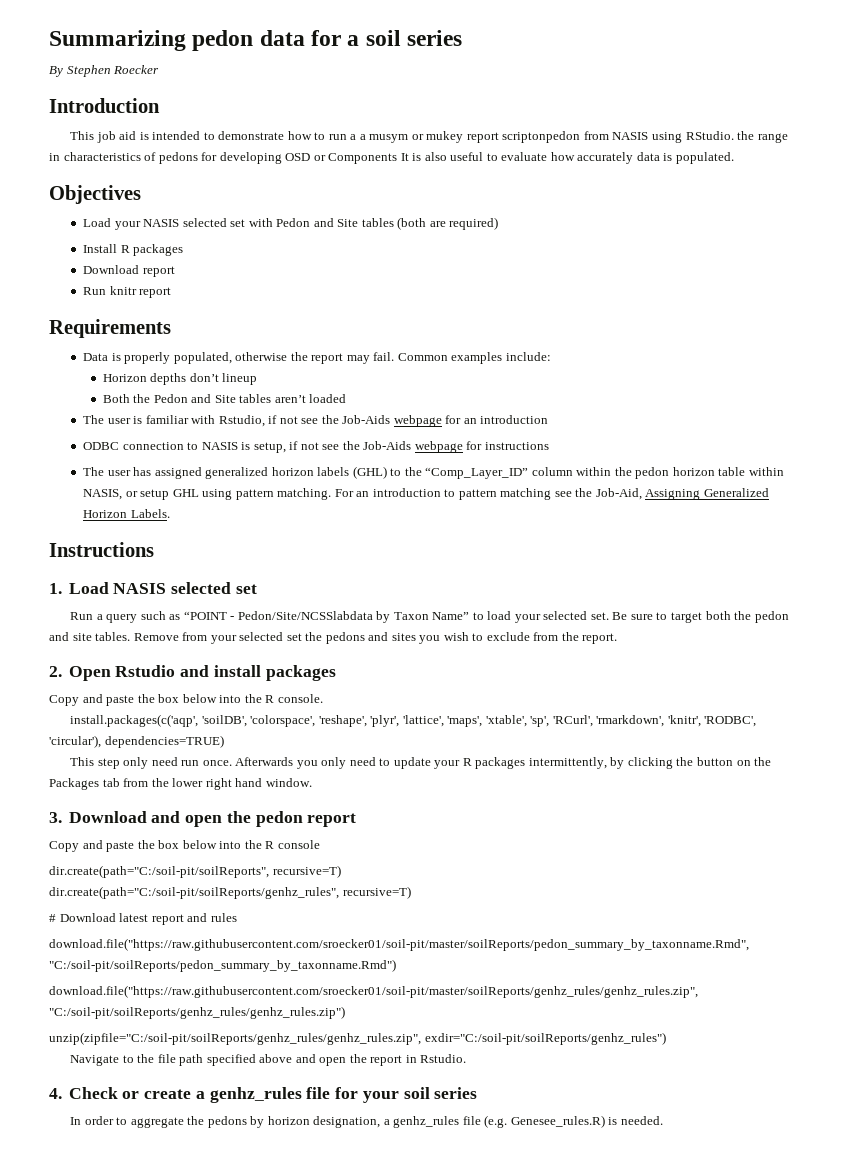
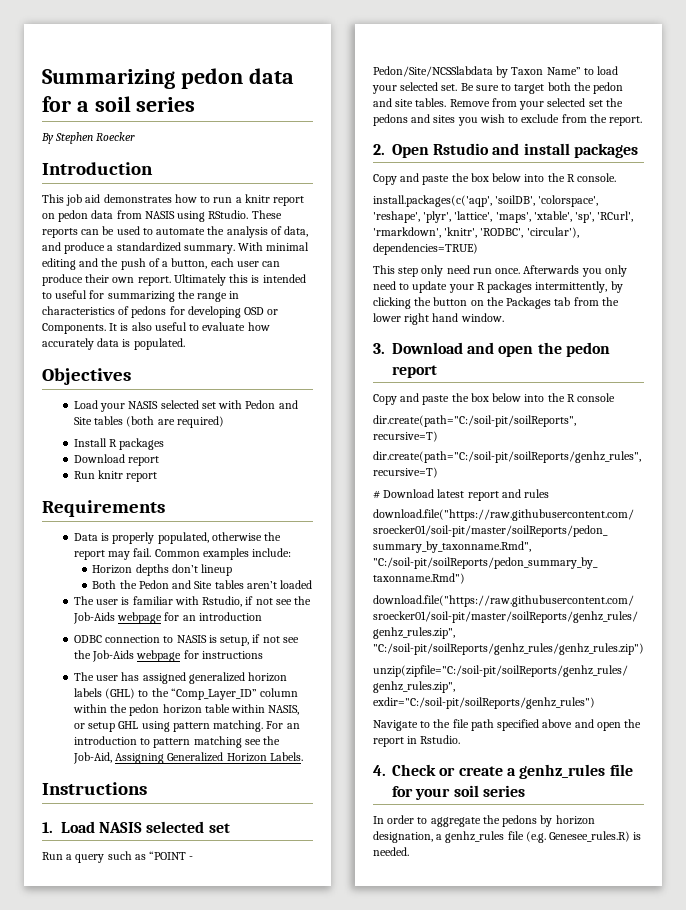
[139,131,734,143] is intended to demonstrate how to run a a musym or mukey report scriptonpedon from NASIS using RStudio. -> [103,194,305,206] [42,210,282,222] [42,226,309,238] [42,242,310,254] [42,258,281,270] [42,274,306,286] [42,290,175,302] demonstrates how to run a knitr report on pedon data from NASIS using RStudio. These reports can be used to automate the analysis of data, and produce a standardized summary. With minimal editing and the push of a button, each user can produce their own report. Ultimately this is intended to useful for summarizing
[328,153,398,164] Components -> [42,323,106,334] Components.

